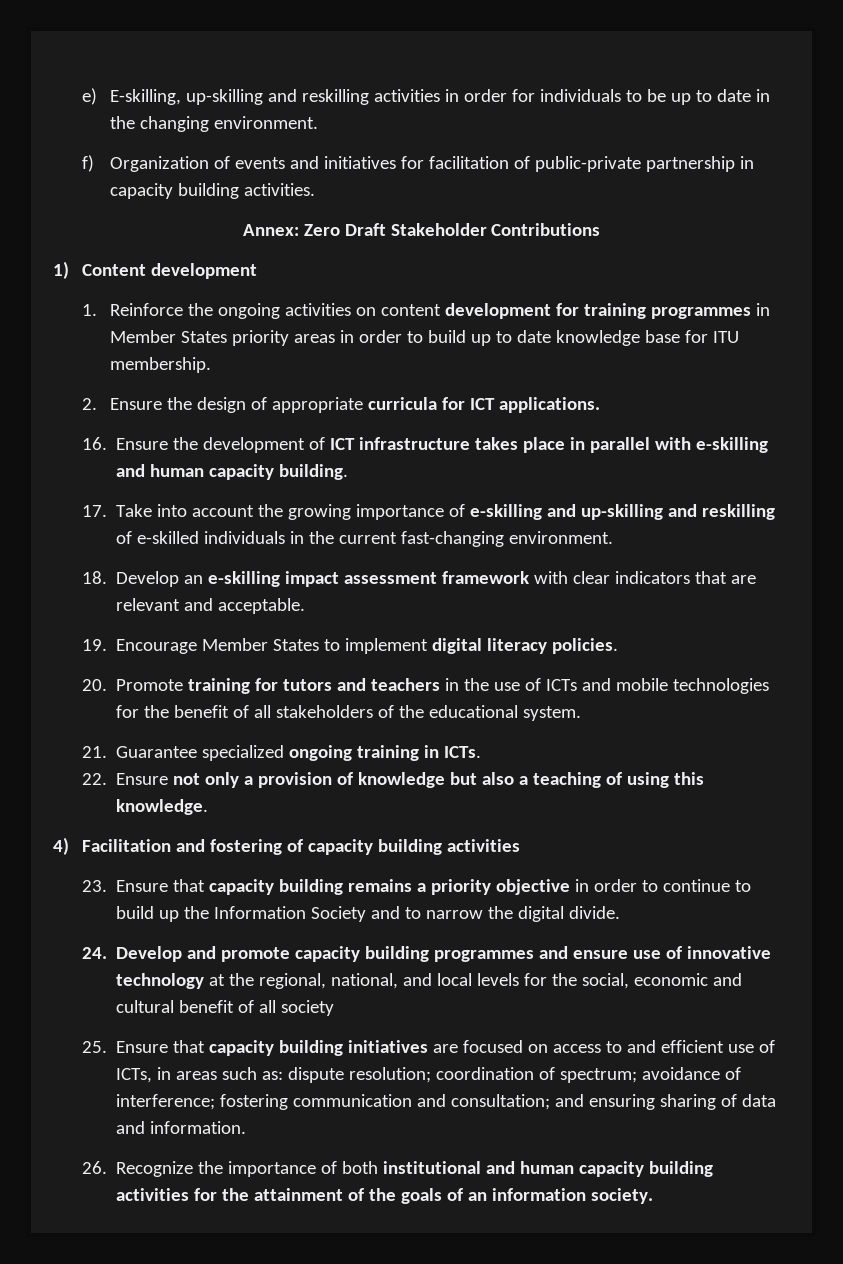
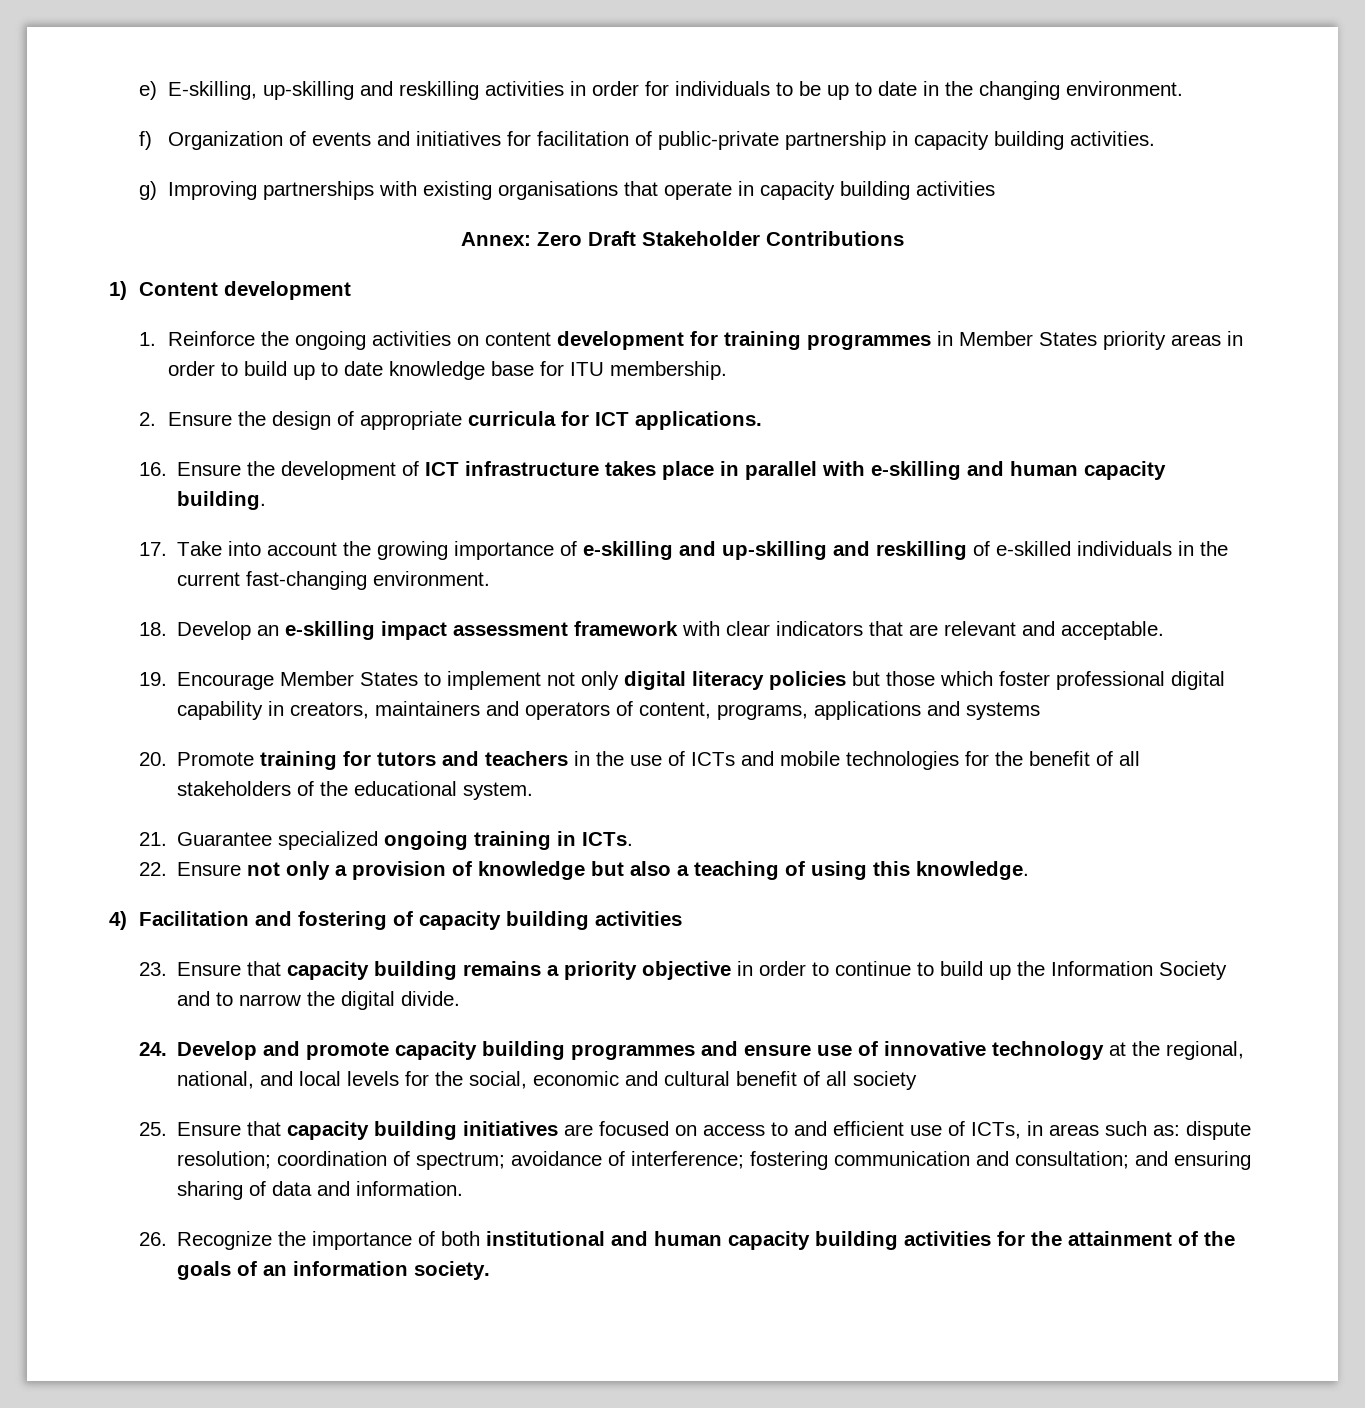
(316, 189) none -> [138,181,996,200] // g) Improving partnerships with existing organisations that operate in capacity building activities
[431,638,618,654] digital literacy policies. -> [546,671,1225,690] [176,701,1040,720] not only digital literacy policies but those which foster professional digital capability in creators, maintainers and operators of content, programs, applications and systems

